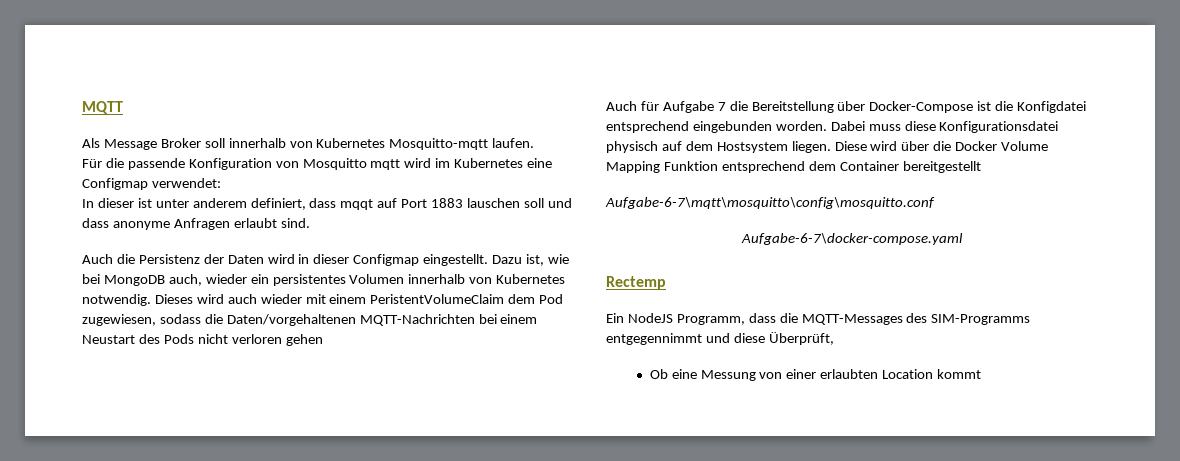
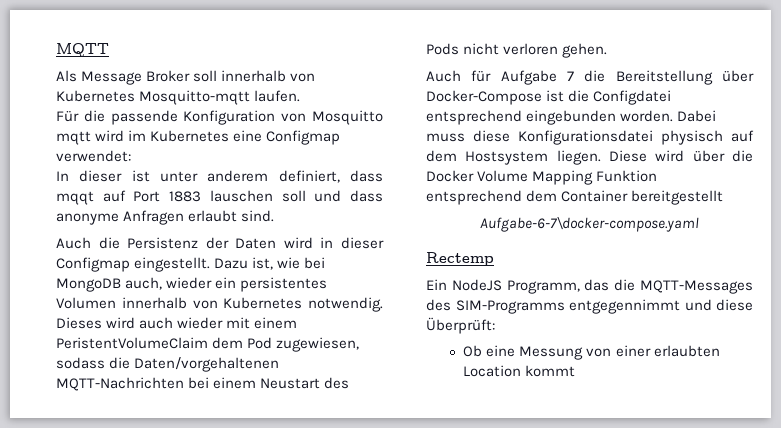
[285,334,323,346] gehen -> [562,43,608,58] gehen.
[1017,101,1087,113] Konfigdatei -> [593,90,672,105] Configdatei
[605,197,935,209] // Aufgabe-6-7\mqtt\mosquitto\config\mosquitto.conf -> (724, 197) none
[748,313,776,323] dass -> [584,279,610,291] das
[768,332,834,345] Überprüft, -> [426,317,495,334] Überprüft:

